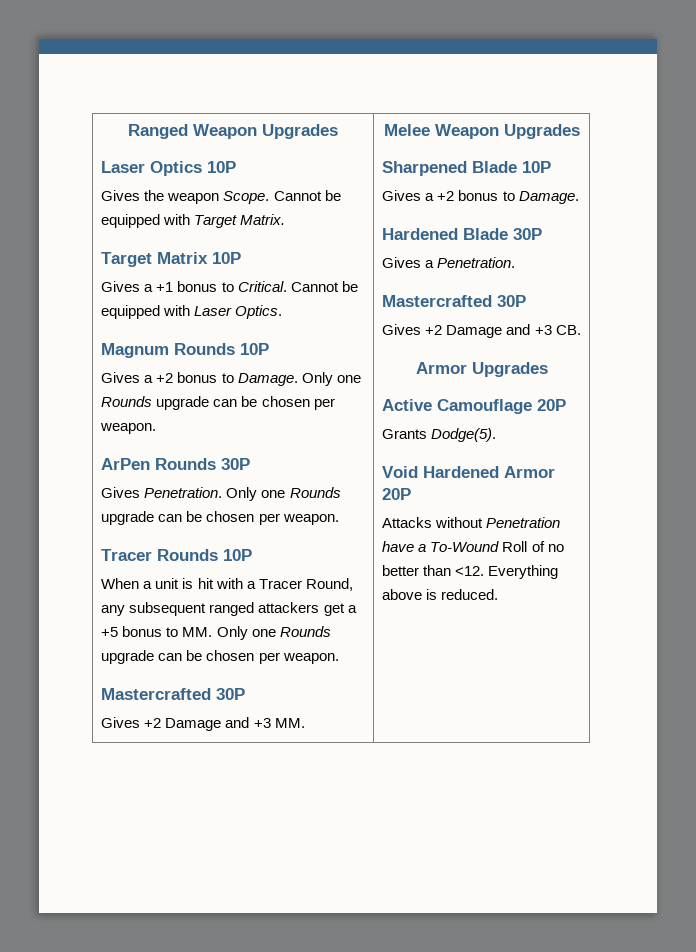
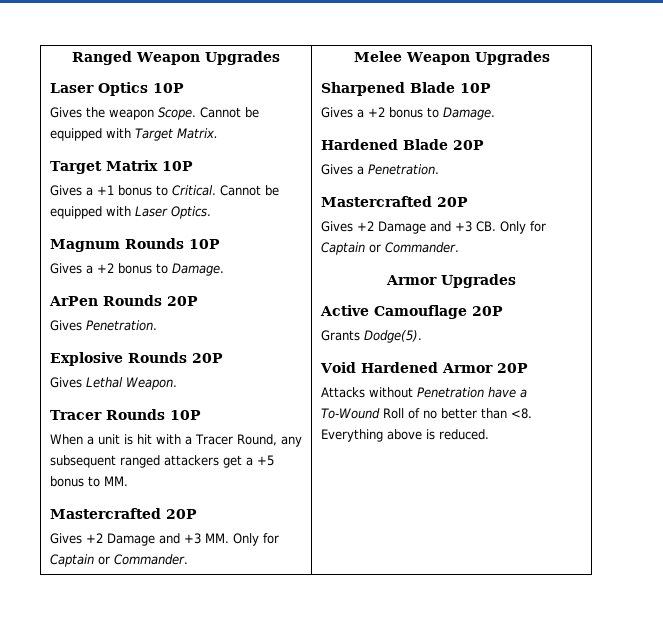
[301,372,361,386] [101,396,335,410] [100,423,157,434] Only one Rounds upgrade can be chosen per weapon. -> (224, 269) none
[221,458,251,470] 30P -> [166,296,198,306] 20P
[226,487,341,501] [101,511,339,525] Only one Rounds upgrade can be chosen per weapon. -> [49,352,223,366] [49,377,177,390] // Explosive Rounds 20P // Gives Lethal Weapon.
[216,626,331,640] [101,650,339,664] [101,688,246,700] Only one Rounds upgrade can be chosen per weapon. // Mastercrafted 30P -> [49,508,197,519] // Mastercrafted 20P
(305, 723) none -> [232,533,279,546] [49,554,188,567] Only for Captain or Commander.
[513,228,543,240] 30P -> [452,140,484,150] 20P
[497,295,527,307] 30P -> [436,197,468,207] 20P
(581, 330) none -> [499,221,546,234] [320,242,459,255] Only for Captain or Commander.
[455,566,485,576] <12. -> [510,408,532,419] <8.

